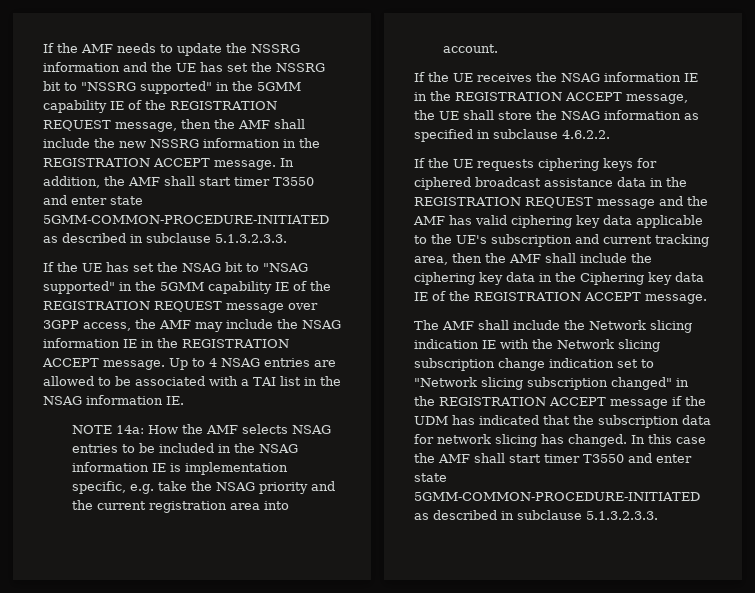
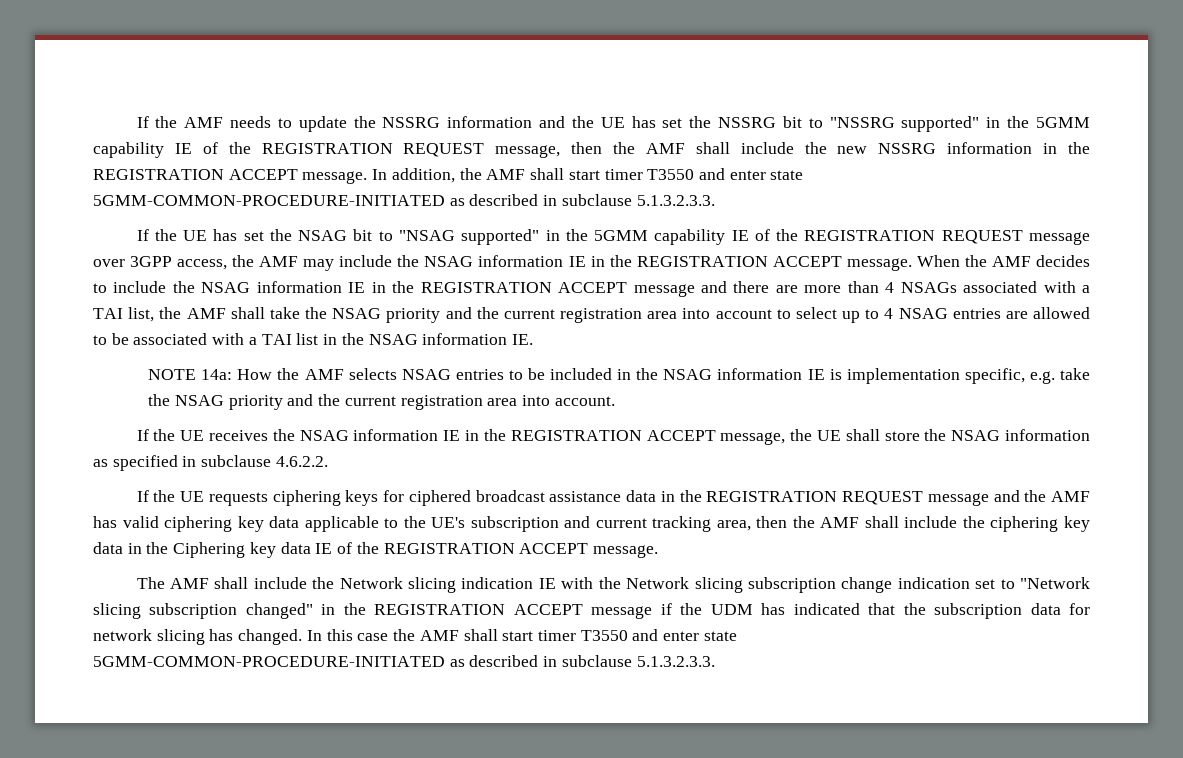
[169,358,188,370] Up -> [916,255,1091,267] [93,281,1091,297] [93,307,860,323] When the AMF decides to include the NSAG information IE in the REGISTRATION ACCEPT message and there are more than 4 NSAGs associated with a TAI list, the AMF shall take the NSAG priority and the current registration area into account to select up

